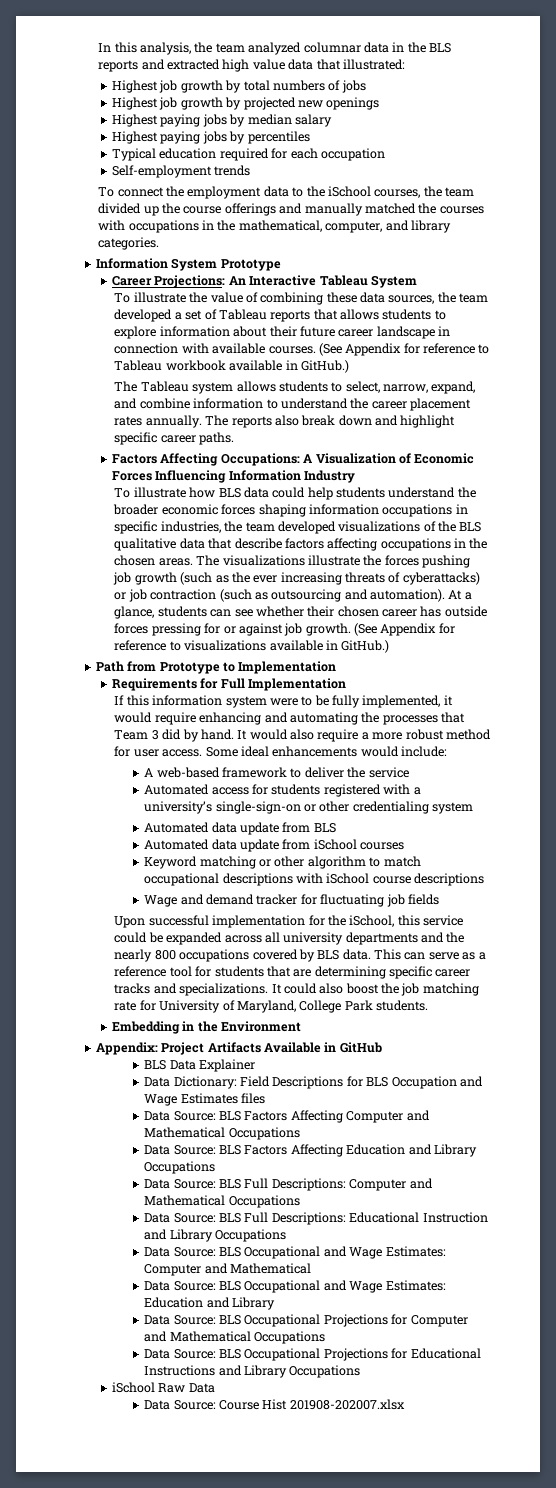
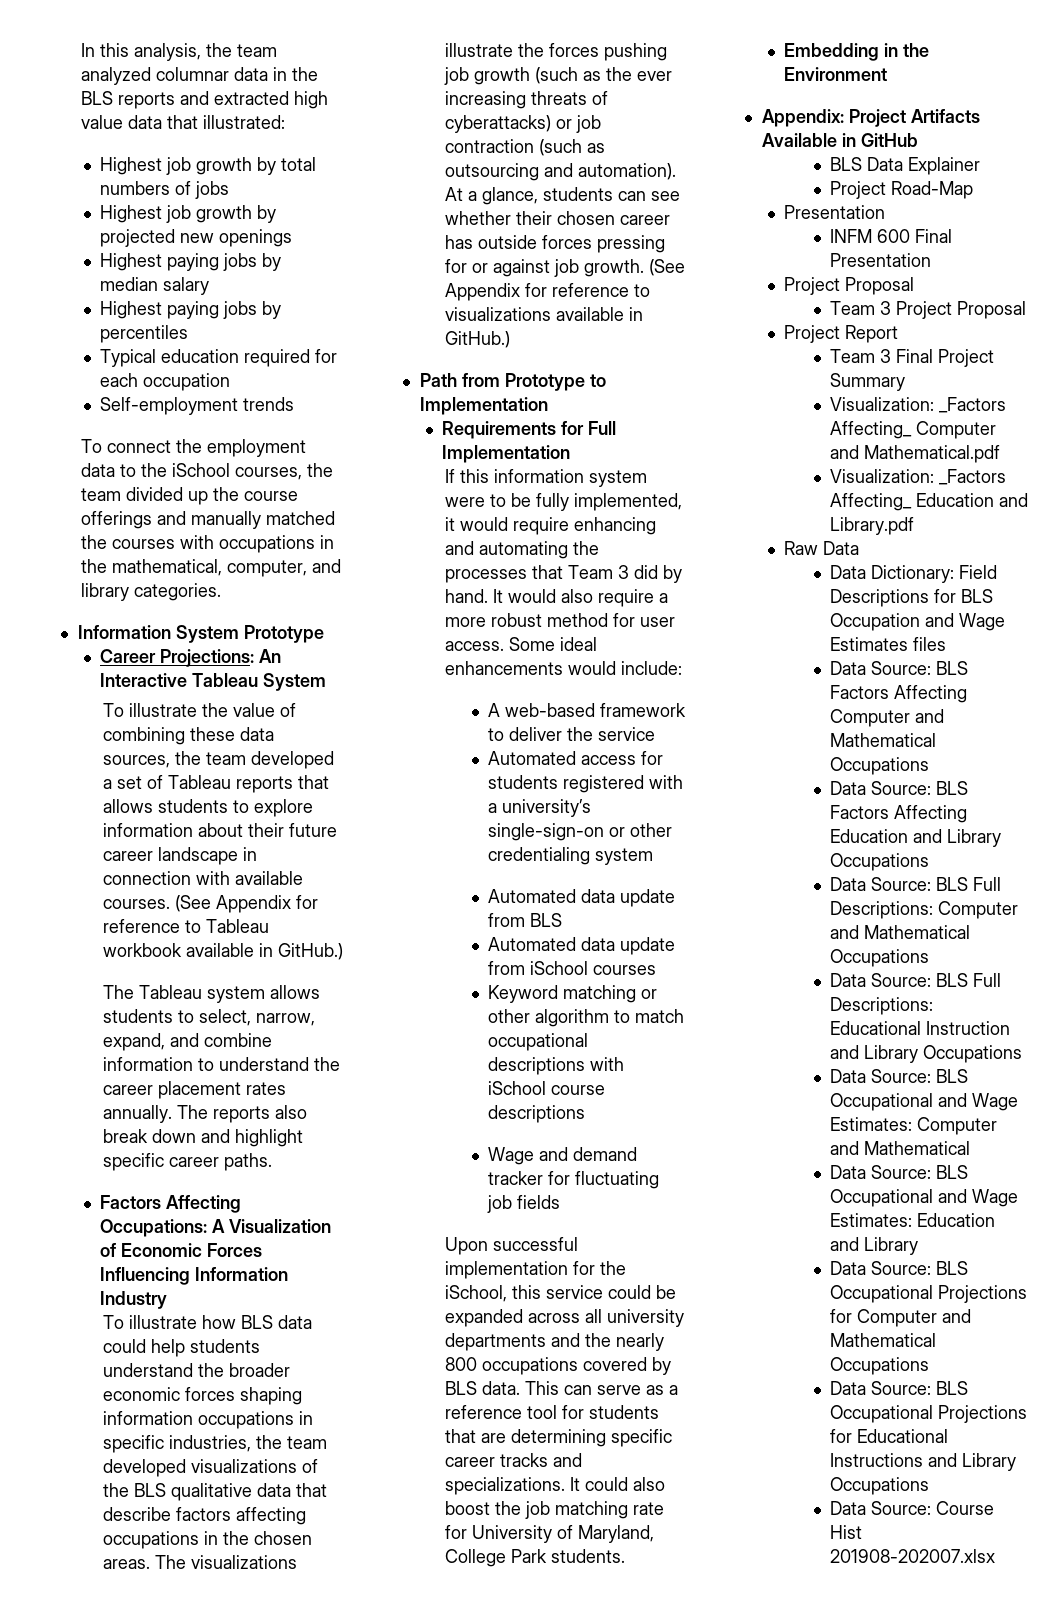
(256, 1065) none -> [829,181,973,199] [784,205,886,219] [829,229,952,243] [829,253,931,267] [784,277,915,295] [829,301,1026,319] [784,325,899,343] [829,349,994,367] [829,373,905,391] [829,397,1006,413] [829,421,996,439] [829,445,1000,463] [829,469,1006,485] [829,493,1028,511] [829,517,914,535] [784,541,860,555] // Project Road-Map // Presentation // INFM 600 Final Presentation // Project Proposal // Team 3 Project Proposal // Project Report // Team 3 Final Project Summary // Visualization: _Factors Affecting_ Computer and Mathematical.pdf // Visualization: _Factors Affecting_ Education and Library.pdf // Raw Data
[112,1382,215,1393] // iSchool Raw Data -> (929, 1486) none

